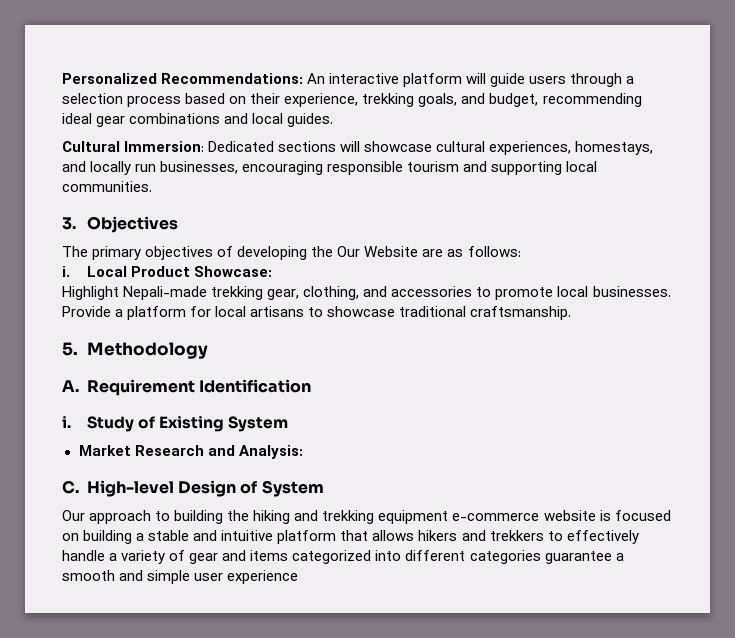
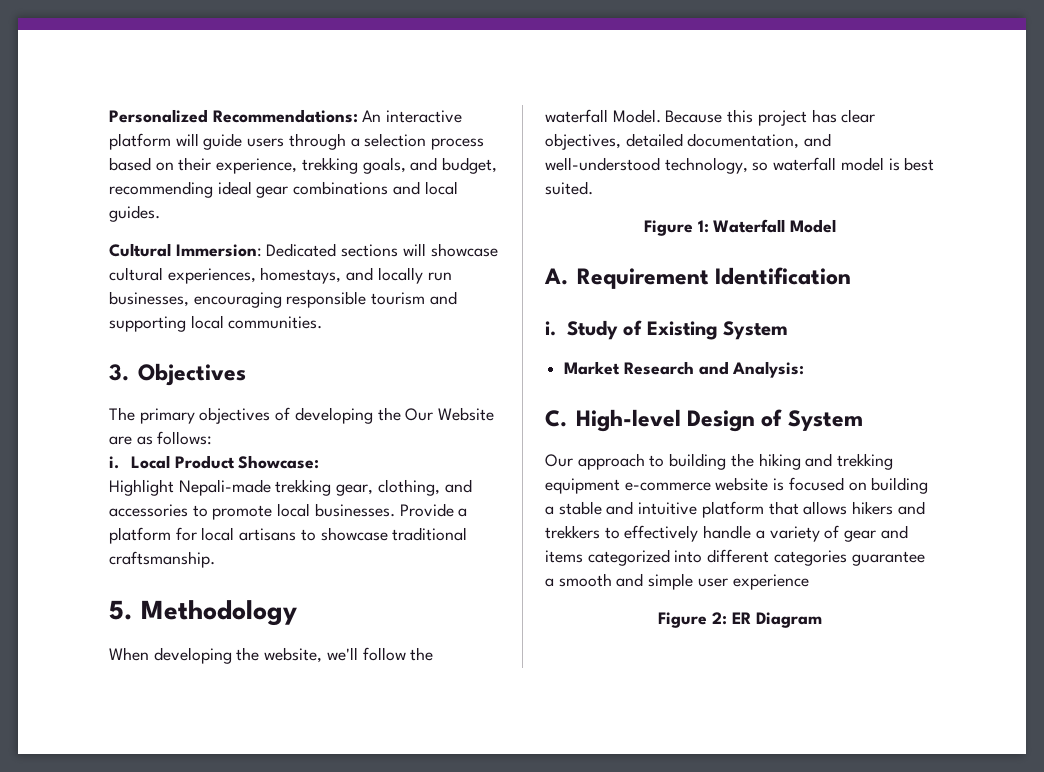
(208, 350) none -> [109,647,434,664] [545,109,876,126] [545,133,832,150] [545,157,935,174] [545,181,593,195] [643,219,837,236] // When developing the website, we'll follow the waterfall Model. Because this project has clear objectives, detailed documentation, and well-understood technology, so waterfall model is best suited. // Figure 1: Waterfall Model
(299, 577) none -> [658,612,822,628] // Figure 2: ER Diagram

